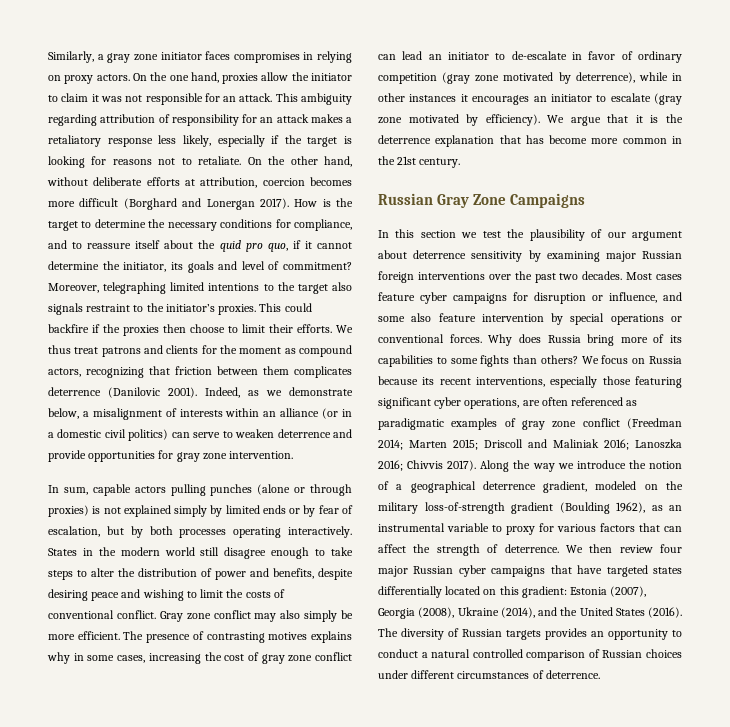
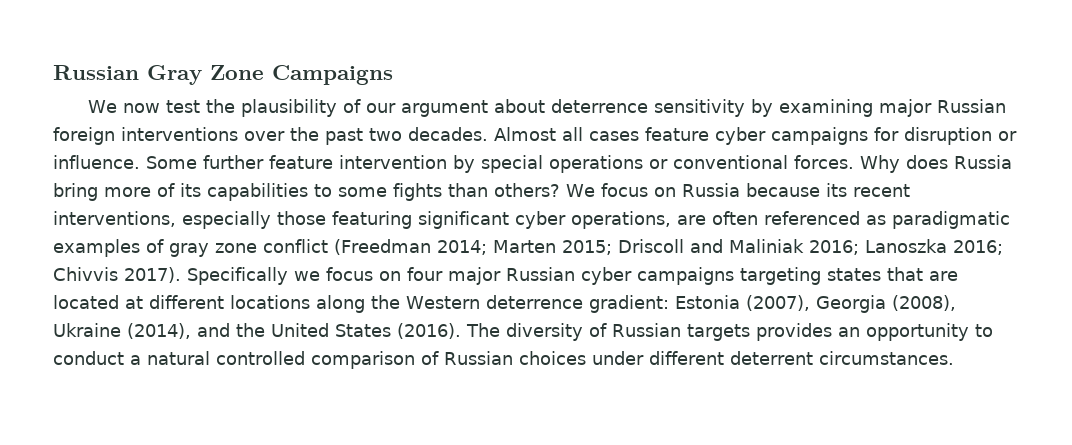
[48,51,352,63] [48,72,352,84] [48,93,352,105] [48,114,352,126] [48,135,352,147] [48,156,352,168] [47,177,353,188] [48,198,353,210] [48,219,352,231] [48,240,352,252] [48,261,352,273] [48,282,352,294] [48,303,312,315] [48,324,353,336] [48,345,352,357] [48,366,352,378] [48,387,353,398] [48,408,352,420] [48,429,352,441] [48,450,294,462] [48,484,352,496] [48,505,353,517] [48,526,352,538] [48,547,353,559] [48,568,353,580] [48,589,285,601] [48,610,353,622] [48,631,353,643] [47,652,352,664] [378,51,682,63] [378,72,682,84] [378,93,682,105] [378,114,683,126] [378,135,682,147] [378,156,461,168] Similarly, a gray zone initiator faces compromises in relying on proxy actors. On the one hand, proxies allow the initiator to claim it was not responsible for an attack. This ambiguity regarding attribution of responsibility for an attack makes a retaliatory response less likely, especially if the target is looking for reasons not to retaliate. On the other hand, without deliberate efforts at attribution, coercion becomes more difficult (Borghard and Lonergan 2017). How is the target to determine the necessary conditions for compliance, and to reassure itself about the quid pro quo, if it cannot determine the initiator, its goals and level of commitment? Moreover, telegraphing limited intentions to the target also signals restraint to the initiator’s proxies. This could backfire if the proxies then choose to limit their efforts. We thus treat patrons and clients for the moment as compound actors, recognizing that friction between them complicates deterrence (Danilovic 2001). Indeed, as we demonstrate below, a misalignment of interests within an alliance (or in a domestic civil politics) can serve to weaken deterrence and provide opportunities for gray zone intervention. // In sum, capable actors pulling punches (alone or through proxies) is not explained simply by limited ends or by fear of escalation, but by both processes operating interactively. States in the modern world still disagree enough to take steps to alter the distribution of power and benefits, despite desiring peace and wishing to limit the costs of conventional conflict. Gray zone conflict may also simply be more efficient. The presence of contrasting motives explains why in some cases, increasing the cost of gray zone conflict can lead an initiator to de-escalate in favor of ordinary competition (gray zone motivated by deterrence), while in other instances it encourages an initiator to escalate (gray zone motivated by efficiency). We argue that it is the deterrence explanation that has become more common in the 21st century. // -> (53, 72) none
[378,229,478,238] In this section we -> [88,100,161,113] We now
[626,272,653,280] Most -> [494,127,583,141] Almost all
[609,292,682,303] [378,313,432,322] influence, and some also -> [53,155,264,169] influence. Some further
[480,460,682,472] [378,481,683,493] [378,502,682,514] [378,523,682,535] [378,544,653,556] Along the way we introduce the notion of a geographical deterrence gradient, modeled on the military loss-of-strength gradient (Boulding 1962), as an instrumental variable to proxy for various factors that can affect the strength of deterrence. We then review -> [187,267,401,285] Specifically we focus on
[550,565,682,577] [378,586,519,598] that have targeted states differentially located on this -> [739,267,958,285] [53,295,583,313] targeting states that are located at different locations along the Western deterrence
[457,670,600,679] circumstances of deterrence. -> [729,351,954,365] deterrent circumstances.

